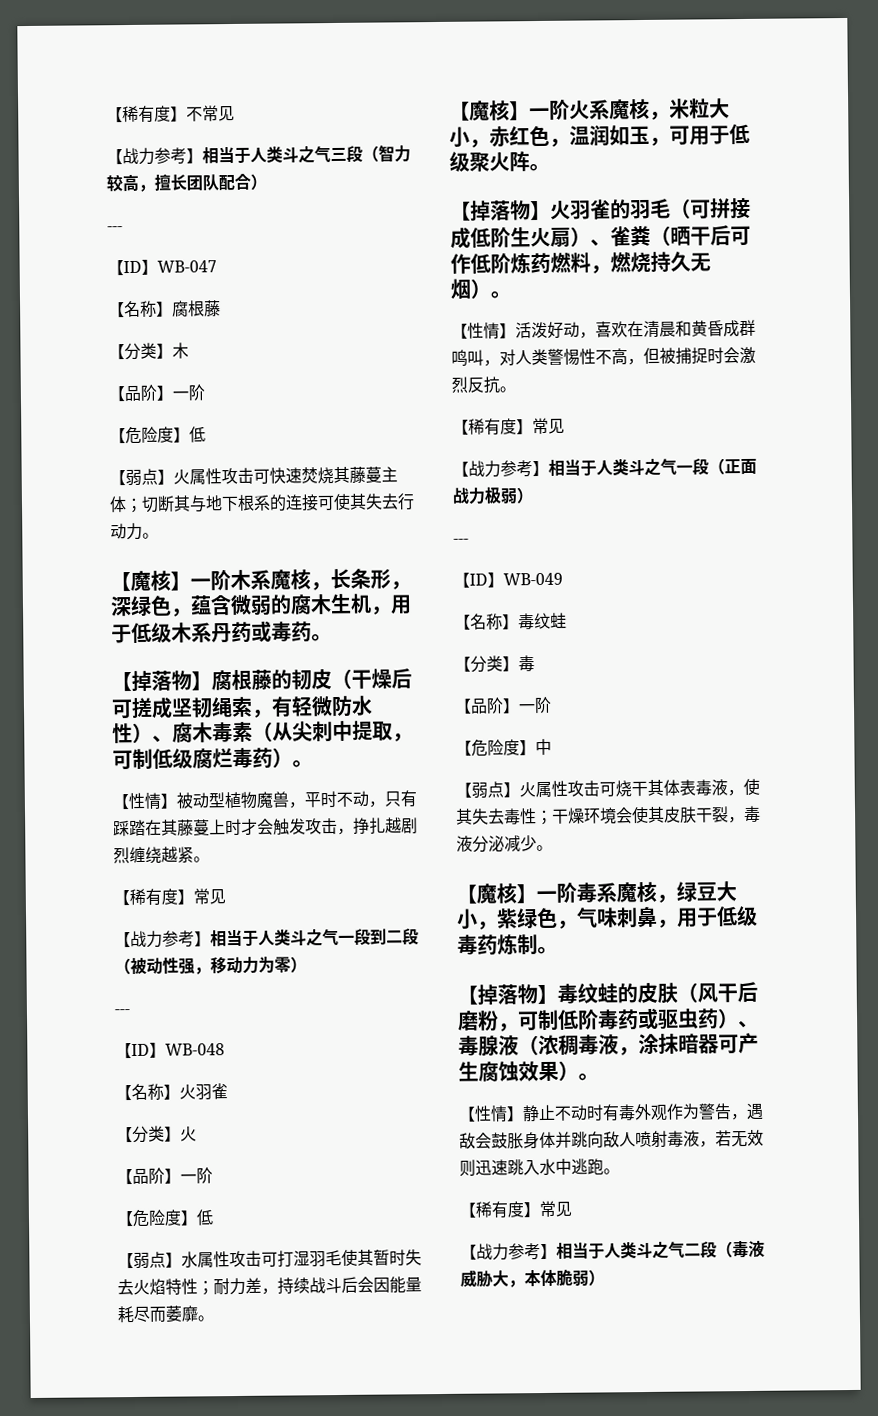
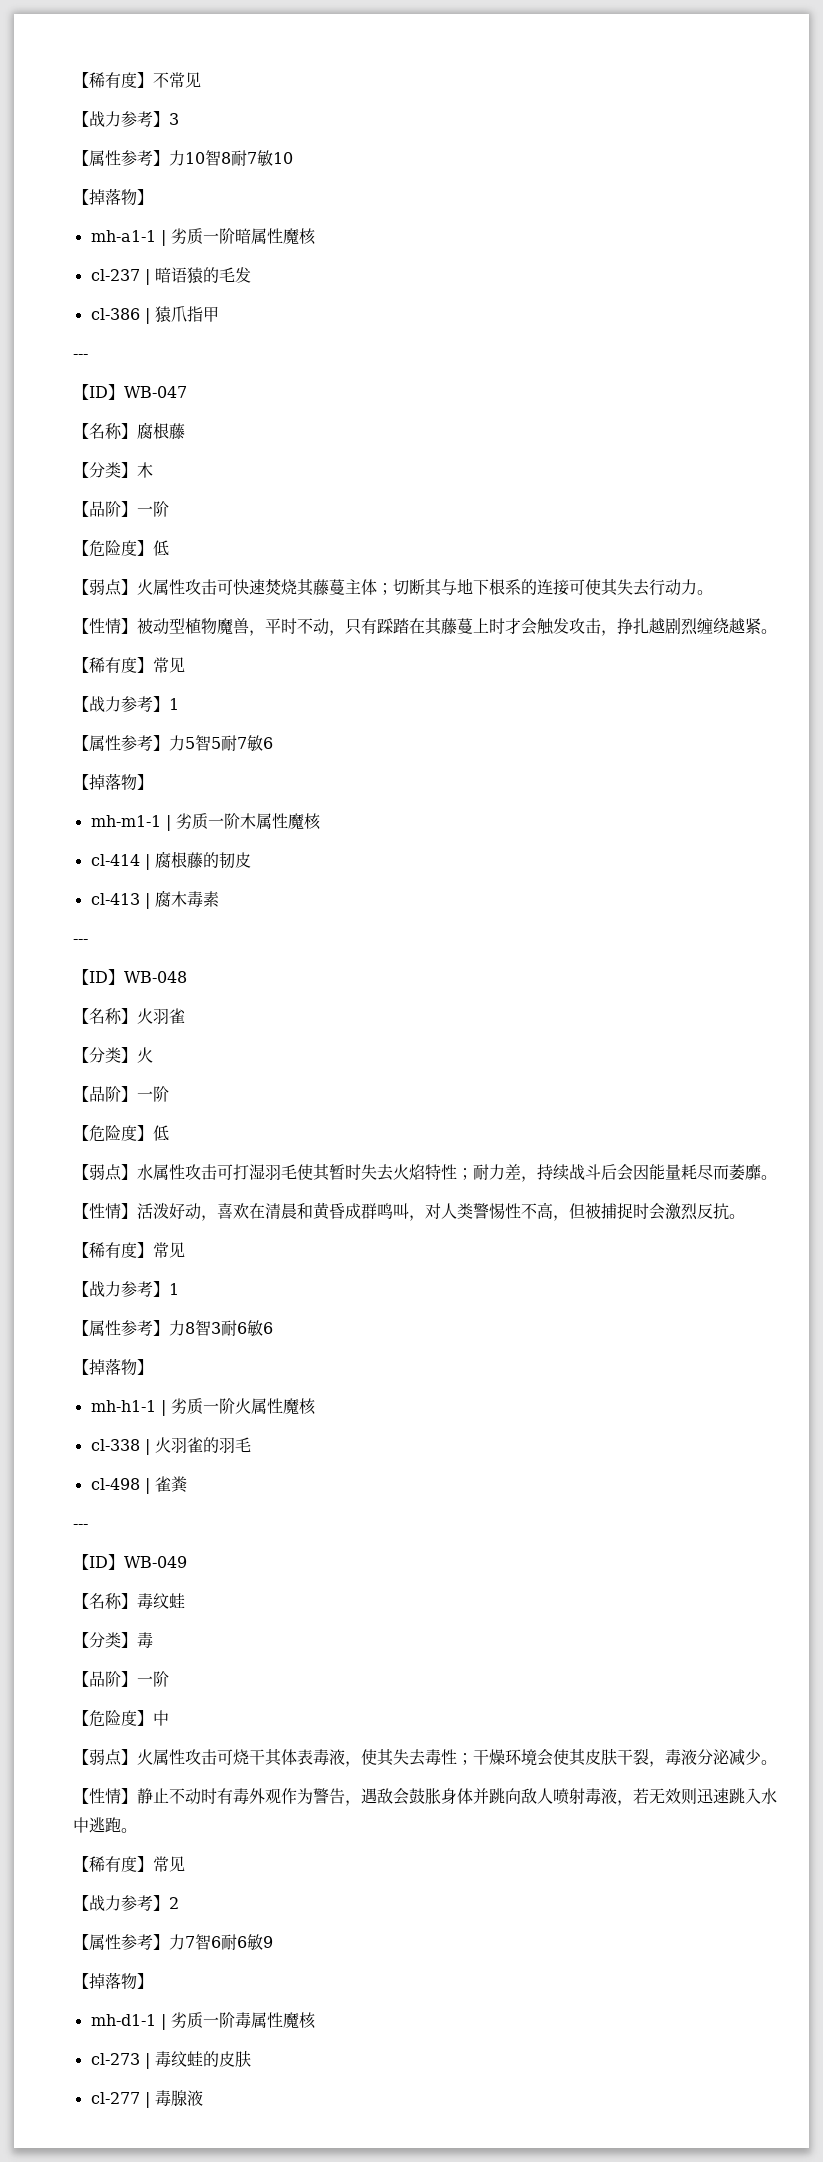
[202,144,411,164] [106,173,267,193] 相当于人类斗之气三段（智力较高，擅长团队配合） -> [169,113,179,125] [73,150,293,166] [73,188,153,206] [90,228,316,246] [90,267,251,285] [90,306,219,324] 3 // 【属性参考】力10智8耐7敏10 // 【掉落物】 // mh-a1-1 | 劣质一阶暗属性魔核 // cl-237 | 暗语猿的毛发 // cl-386 | 猿爪指甲
[110,568,411,592] [110,593,412,617] [111,620,332,644] [111,668,412,693] [111,695,373,719] [112,720,413,744] [112,747,313,770] // 【魔核】一阶木系魔核，长条形，深绿色，蕴含微弱的腐木生机，用于低级木系丹药或毒药。 // 【掉落物】腐根藤的韧皮（干燥后可搓成坚韧绳索，有轻微防水性）、腐木毒素（从尖刺中提取，可制低级腐烂毒药）。 -> (713, 592) none
[210,928,419,947] [114,956,307,976] 相当于人类斗之气一段到二段（被动性强，移动力为零） -> [169,698,179,710] [73,735,273,751] [73,773,153,791] [90,813,321,831] [90,851,251,870] [90,890,219,909] 1 // 【属性参考】力5智5耐7敏6 // 【掉落物】 // mh-m1-1 | 劣质一阶木属性魔核 // cl-414 | 腐根藤的韧皮 // cl-413 | 腐木毒素
[449,98,730,121] [449,123,750,148] [449,151,550,172] [450,197,751,222] [450,225,751,249] [450,251,711,275] [450,278,511,299] // 【魔核】一阶火系魔核，米粒大小，赤红色，温润如玉，可用于低级聚火阵。 // 【掉落物】火羽雀的羽毛（可拼接成低阶生火扇）、雀粪（晒干后可作低阶炼药燃料，燃烧持久无烟）。 -> (777, 1177) none
[548,458,757,476] [452,486,534,505] 相当于人类斗之气一段（正面战力极弱） -> [169,1283,179,1295] [73,1320,273,1336] [73,1358,153,1376] [90,1398,316,1416] [90,1437,251,1455] [90,1476,188,1494] 1 // 【属性参考】力8智3耐6敏6 // 【掉落物】 // mh-h1-1 | 劣质一阶火属性魔核 // cl-338 | 火羽雀的羽毛 // cl-498 | 雀粪
[456,881,737,904] [456,905,758,930] [457,934,558,956] [457,981,758,1006] [457,1007,759,1032] [458,1032,759,1057] [458,1060,599,1082] // 【魔核】一阶毒系魔核，绿豆大小，紫绿色，气味刺鼻，用于低级毒药炼制。 // 【掉落物】毒纹蛙的皮肤（风干后磨粉，可制低阶毒药或驱虫药）、毒腺液（浓稠毒液，涂抹暗器可产生腐蚀效果）。 -> (777, 1762) none
[556,1240,765,1259] [460,1269,605,1288] 相当于人类斗之气二段（毒液威胁大，本体脆弱） -> [169,1897,179,1909] [73,1934,273,1950] [73,1972,153,1990] [90,2012,316,2030] [90,2050,251,2069] [90,2090,203,2108] 2 // 【属性参考】力7智6耐6敏9 // 【掉落物】 // mh-d1-1 | 劣质一阶毒属性魔核 // cl-273 | 毒纹蛙的皮肤 // cl-277 | 毒腺液

